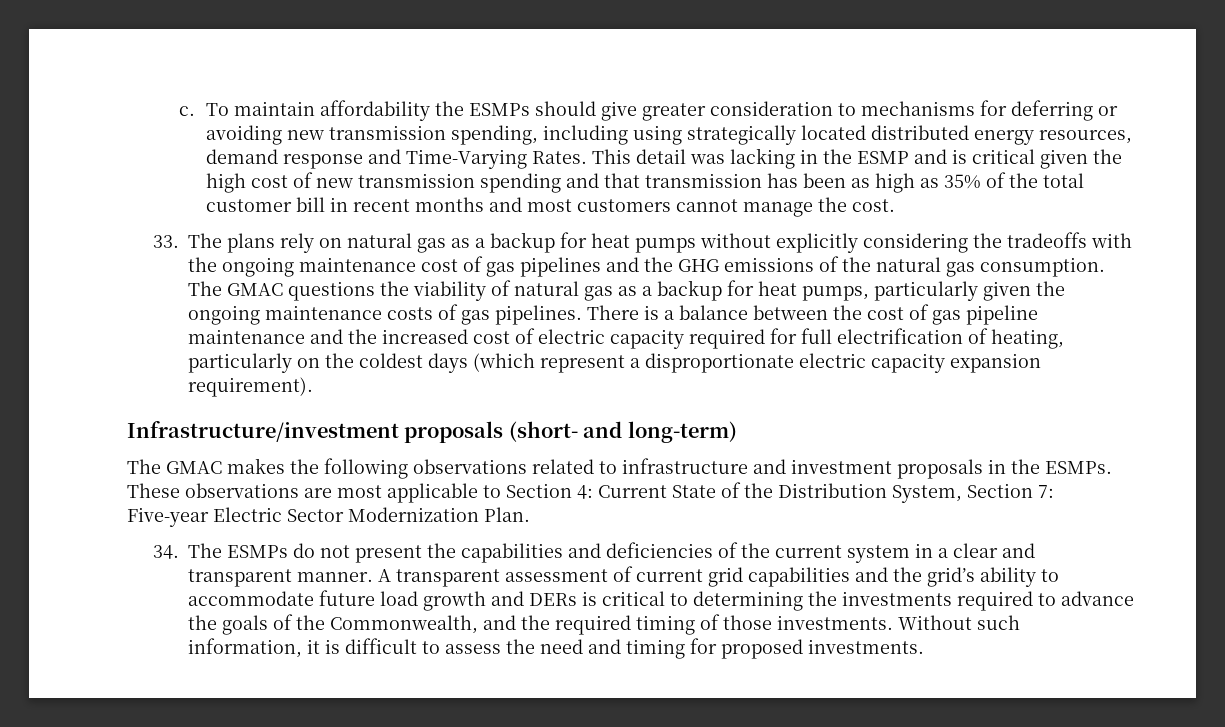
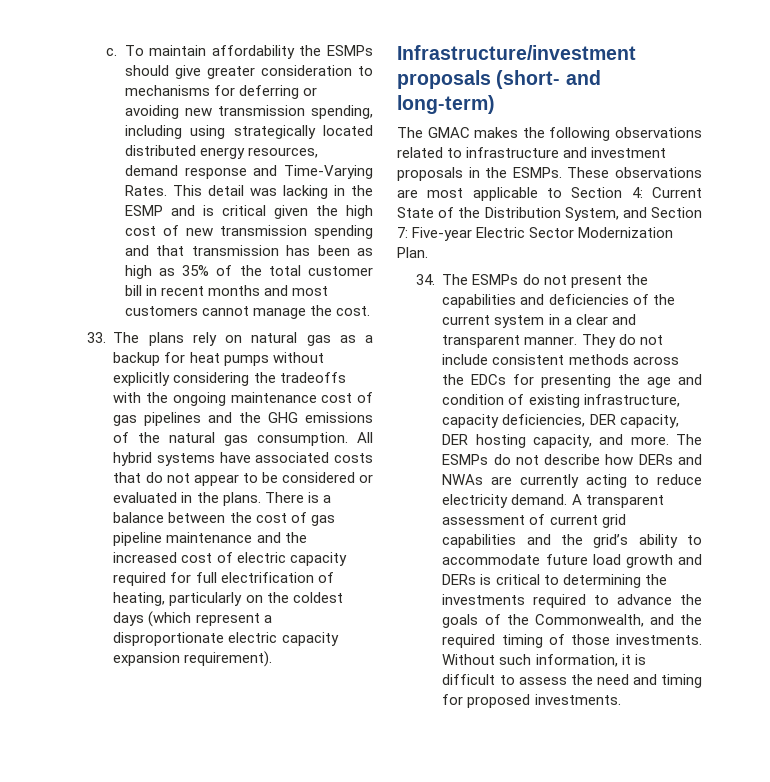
[188,280,1066,301] [188,304,583,325] The GMAC questions the viability of natural gas as a backup for heat pumps, particularly given the ongoing maintenance costs of gas pipelines. -> [357,432,373,443] [113,452,373,466] [113,472,373,486] [113,492,261,506] All hybrid systems have associated costs that do not appear to be considered or evaluated in the plans.
(962, 494) none -> [622,207,647,218] and
(374, 577) none -> [581,334,663,348] [442,354,679,365] [442,374,702,388] [442,394,680,408] [442,414,679,428] [442,434,702,448] [442,454,702,465] [442,474,702,488] [442,494,568,508] They do not include consistent methods across the EDCs for presenting the age and condition of existing infrastructure, capacity deficiencies, DER capacity, DER hosting capacity, and more. The ESMPs do not describe how DERs and NWAs are currently acting to reduce electricity demand.

